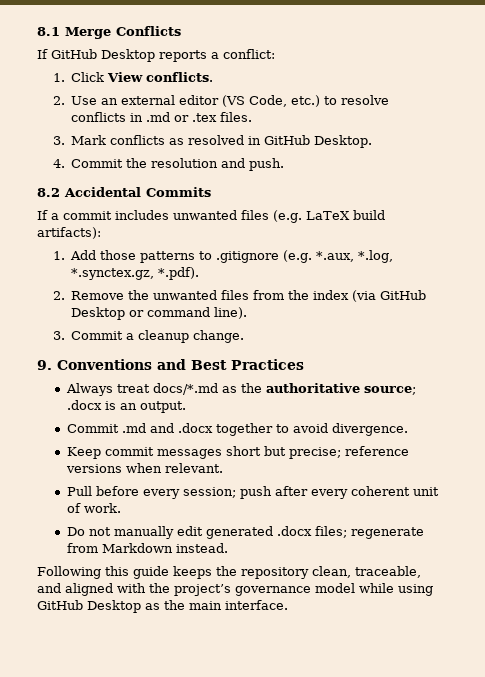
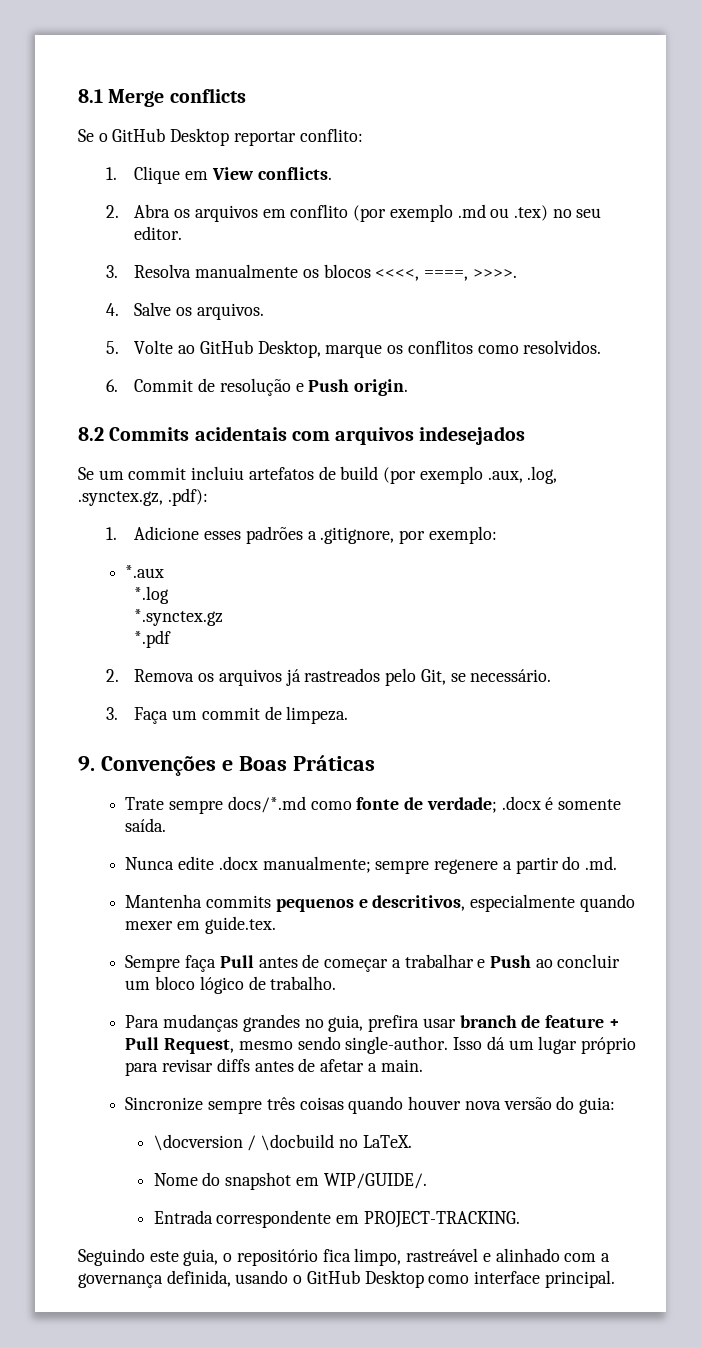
[116,26,181,36] [37,49,275,62] [52,72,105,82] Conflicts // If GitHub Desktop reports a conflict: // 1. Click -> [169,88,246,103] [78,128,363,146] [106,166,209,184] conflicts // Se o GitHub Desktop reportar conflito: // 1. Clique em
[71,95,390,107] [71,112,253,122] [52,135,373,148] [52,158,285,171] Use an external editor (VS Code, etc.) to resolve conflicts in .md or .tex files. // 3. Mark conflicts as resolved in GitHub Desktop. // 4. Commit the resolution and push. -> [134,204,602,222] [134,226,183,240] [106,264,517,281] [106,302,264,320] [106,340,602,358] [106,378,409,396] Abra os arquivos em conflito (por exemplo .md ou .tex) no seu editor. // 3. Resolva manualmente os blocos <<<<, ====, >>>>. // 4. Salve os arquivos. // 5. Volte ao GitHub Desktop, marque os conflitos como resolvidos. // 6. Commit de resolução e Push origin.
[64,187,141,197] Accidental -> (104, 434) none
[37,210,385,223] [37,227,101,239] [52,250,394,263] [71,267,200,280] [52,290,427,302] [71,307,248,320] [52,330,245,343] [37,359,304,370] [65,383,416,396] [66,400,186,413] [66,423,408,436] [66,446,409,459] [65,463,223,473] [66,486,439,499] [66,503,121,513] [66,526,424,539] [66,543,228,553] [37,566,421,579] [37,583,433,596] [37,600,288,613] // If a commit includes unwanted files (e.g. LaTeX build artifacts): // 1. Add those patterns to .gitignore (e.g. *.aux, *.log, *.synctex.gz, *.pdf). // 2. Remove the unwanted files from the index (via GitHub Desktop or command line). // 3. Commit a cleanup change. // 9. Conventions and Best Practices // Always treat docs/*.md as the authoritative source; .docx is an output. // Commit .md and .docx together to avoid divergence. // Keep commit messages short but precise; reference versions when relevant. // Pull before every session; push after every coherent unit of work. // Do not manually edit generated .docx files; regenerate from Markdown instead. // Following this guide keeps the repository clean, traceable, and aligned with the project’s governance model while using GitHub Desktop as the main interface. -> [194,426,526,445] [78,466,558,484] [78,488,208,506] [106,526,497,544] [125,565,165,578] [134,586,170,604] [134,609,224,626] [134,630,172,648] [106,668,552,686] [106,706,349,724] [78,755,375,776] [125,796,621,814] [125,818,167,832] [125,856,617,874] [125,894,635,912] [125,916,276,934] [125,954,621,972] [125,976,337,994] [125,1014,620,1032] [125,1036,636,1054] [125,1058,423,1076] [125,1096,615,1114] [153,1134,412,1151] [153,1172,427,1190] [153,1210,520,1228] [78,1248,610,1266] [78,1270,615,1288] acidentais com arquivos indesejados // Se um commit incluiu artefatos de build (por exemplo .aux, .log, .synctex.gz, .pdf): // 1. Adicione esses padrões a .gitignore, por exemplo: // *.aux // *.log // *.synctex.gz // *.pdf // 2. Remova os arquivos já rastreados pelo Git, se necessário. // 3. Faça um commit de limpeza. // 9. Convenções e Boas Práticas // Trate sempre docs/*.md como fonte de verdade; .docx é somente saída. // Nunca edite .docx manualmente; sempre regenere a partir do .md. // Mantenha commits pequenos e descritivos, especialmente quando mexer em guide.tex. // Sempre faça Pull antes de começar a trabalhar e Push ao concluir um bloco lógico de trabalho. // Para mudanças grandes no guia, prefira usar branch de feature + Pull Request, mesmo sendo single-author. Isso dá um lugar próprio para revisar diffs antes de afetar a main. // Sincronize sempre três coisas quando houver nova versão do guia: // \docversion / \docbuild no LaTeX. // Nome do snapshot em WIP/GUIDE/. // Entrada correspondente em PROJECT-TRACKING. // Seguindo este guia, o repositório fica limpo, rastreável e alinhado com a governança definida, usando o GitHub Desktop como interface principal.

